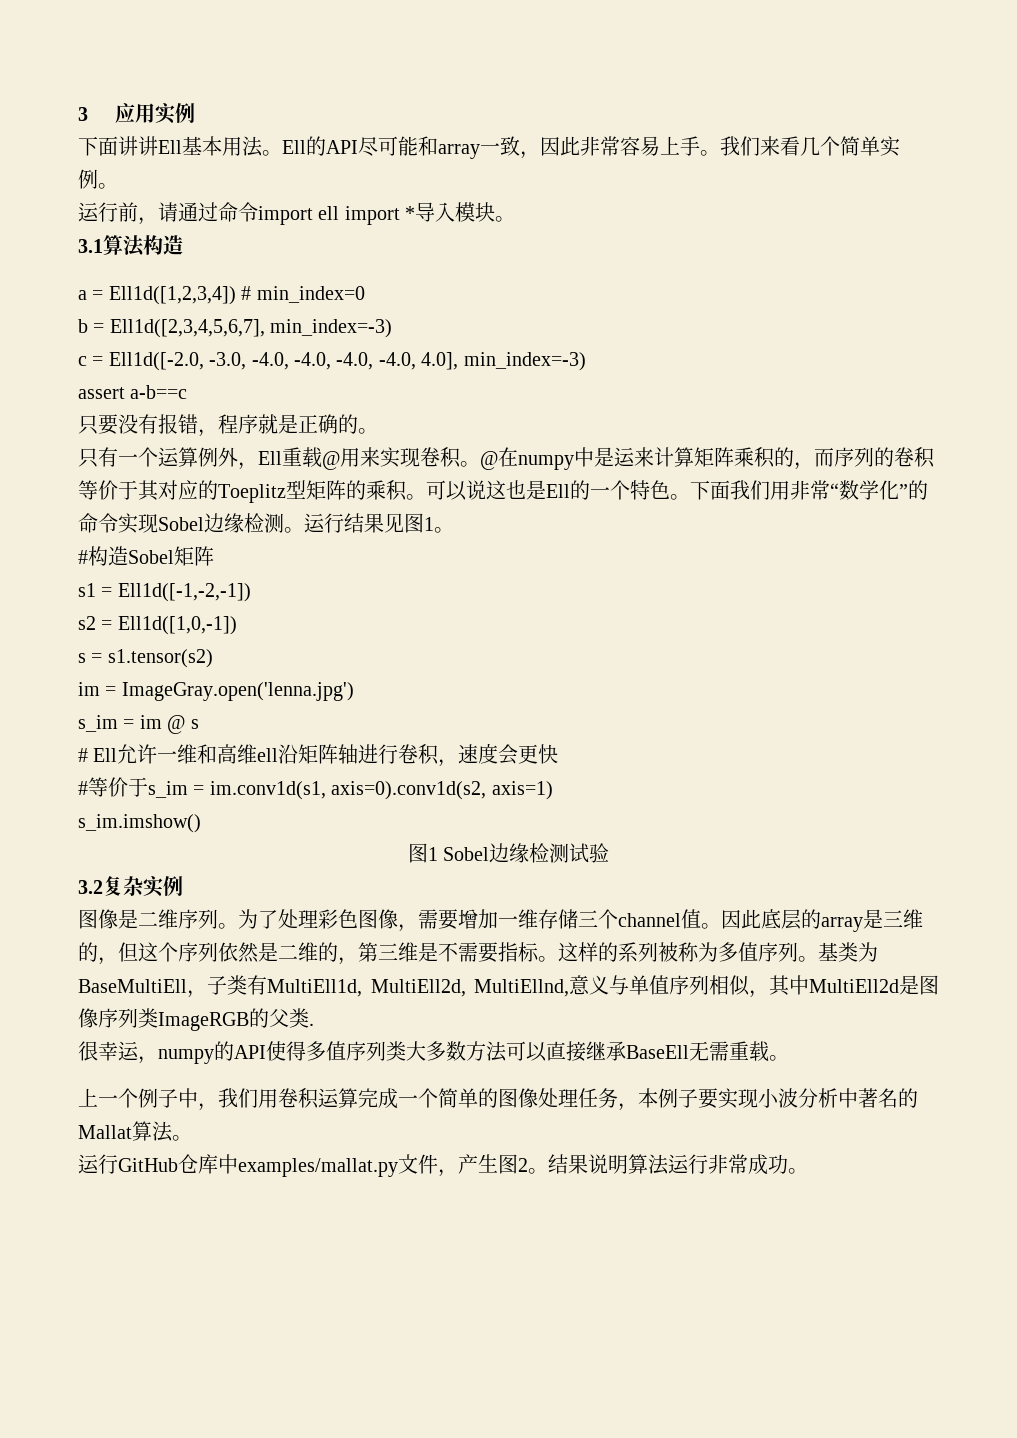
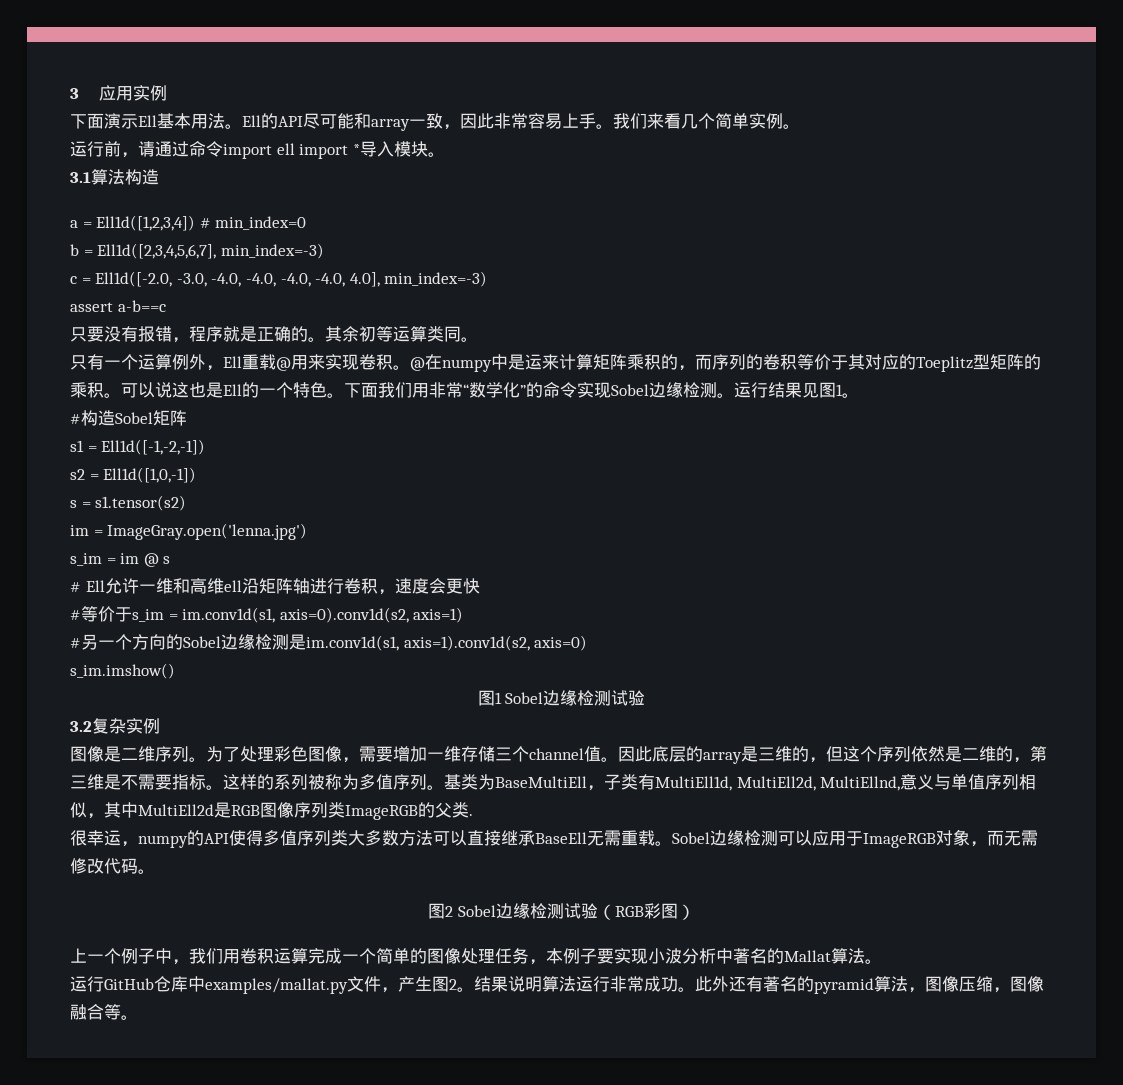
[118,136,158,156] 讲讲 -> [104,113,138,129] 演示
(378, 431) none -> [325,326,478,342] 其余初等运算类同。
(553, 790) none -> [70,634,588,651] // #另一个方向的Sobel边缘检测是im.conv1d(s1, axis=1).conv1d(s2, axis=0)
(919, 985) none -> [231,805,260,816] RGB
(789, 1058) none -> [672,829,1038,848] [70,858,155,874] [428,903,695,920] Sobel边缘检测可以应用于ImageRGB对象，而无需修改代码。 // 图2 Sobel边缘检测试验（RGB彩图）
(808, 1171) none -> [695,976,1044,994] [70,1004,138,1020] 此外还有著名的pyramid算法，图像压缩，图像融合等。

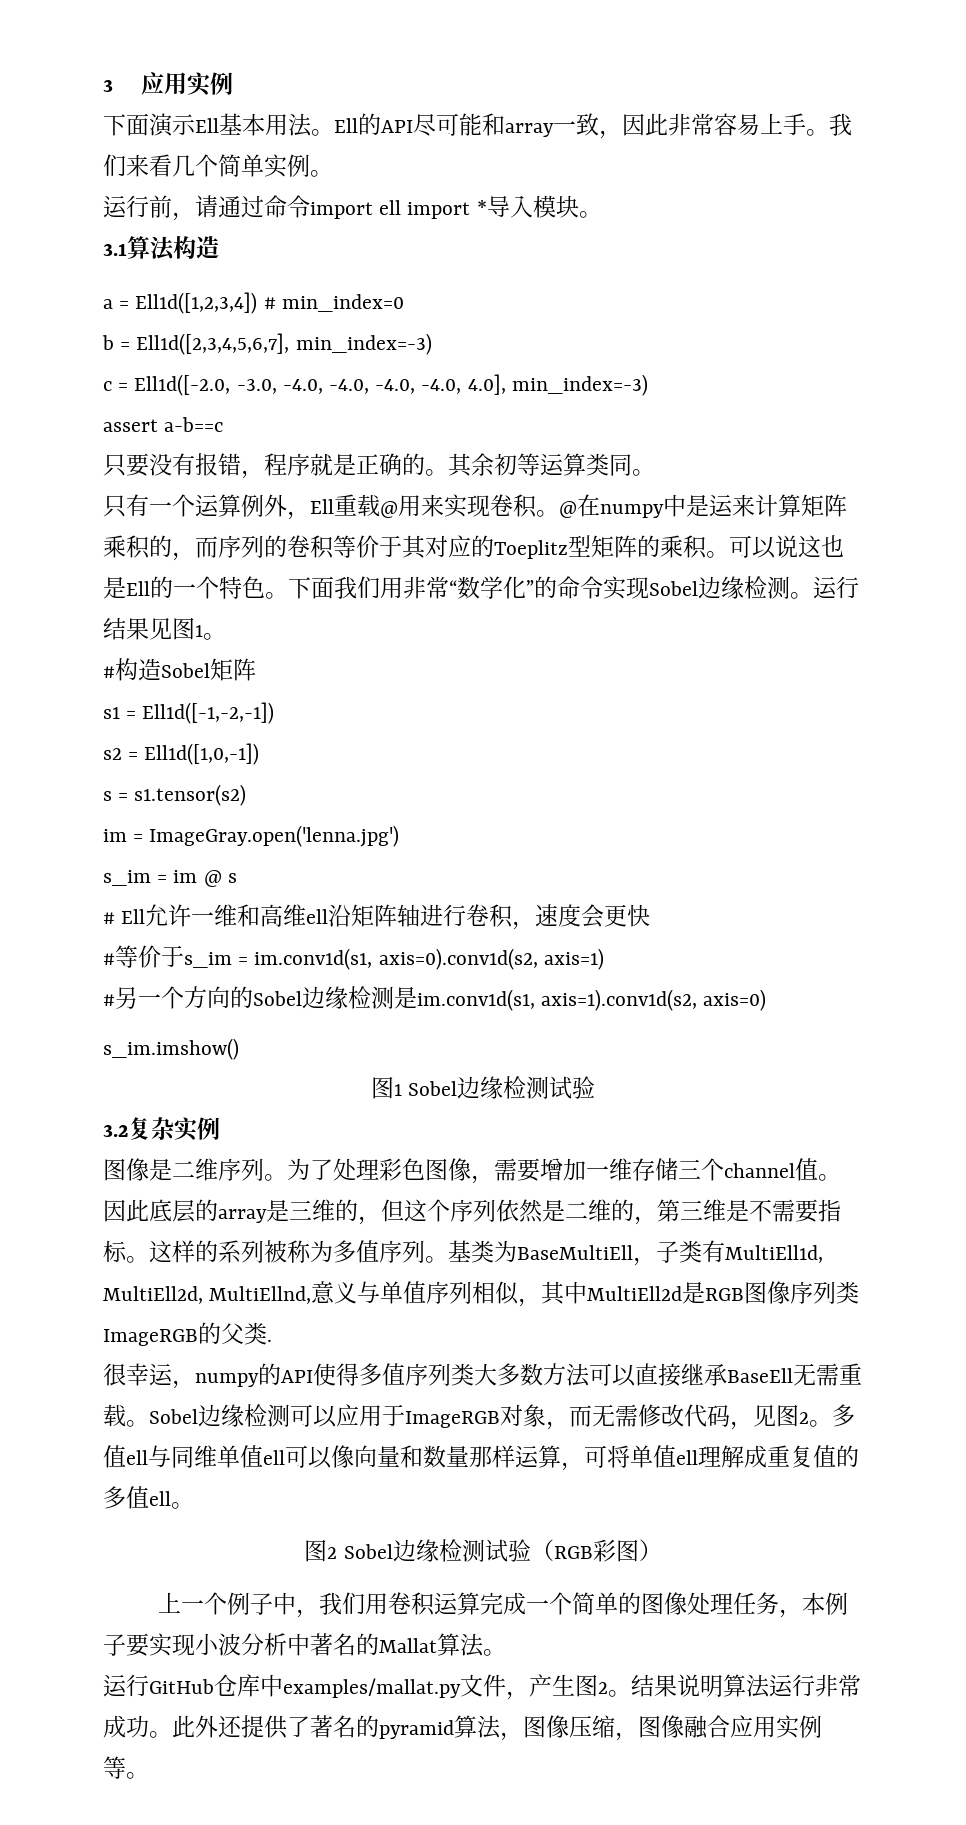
(138, 866) none -> [730,1404,855,1430] [103,1445,859,1471] [103,1486,171,1509] ，见图2。多值ell与同维单值ell可以像向量和数量那样运算，可将单值ell理解成重复值的多值ell
[746,976,763,992] 有 -> [241,1715,310,1739] 提供了
(104, 1012) none -> [730,1715,822,1739] 应用实例

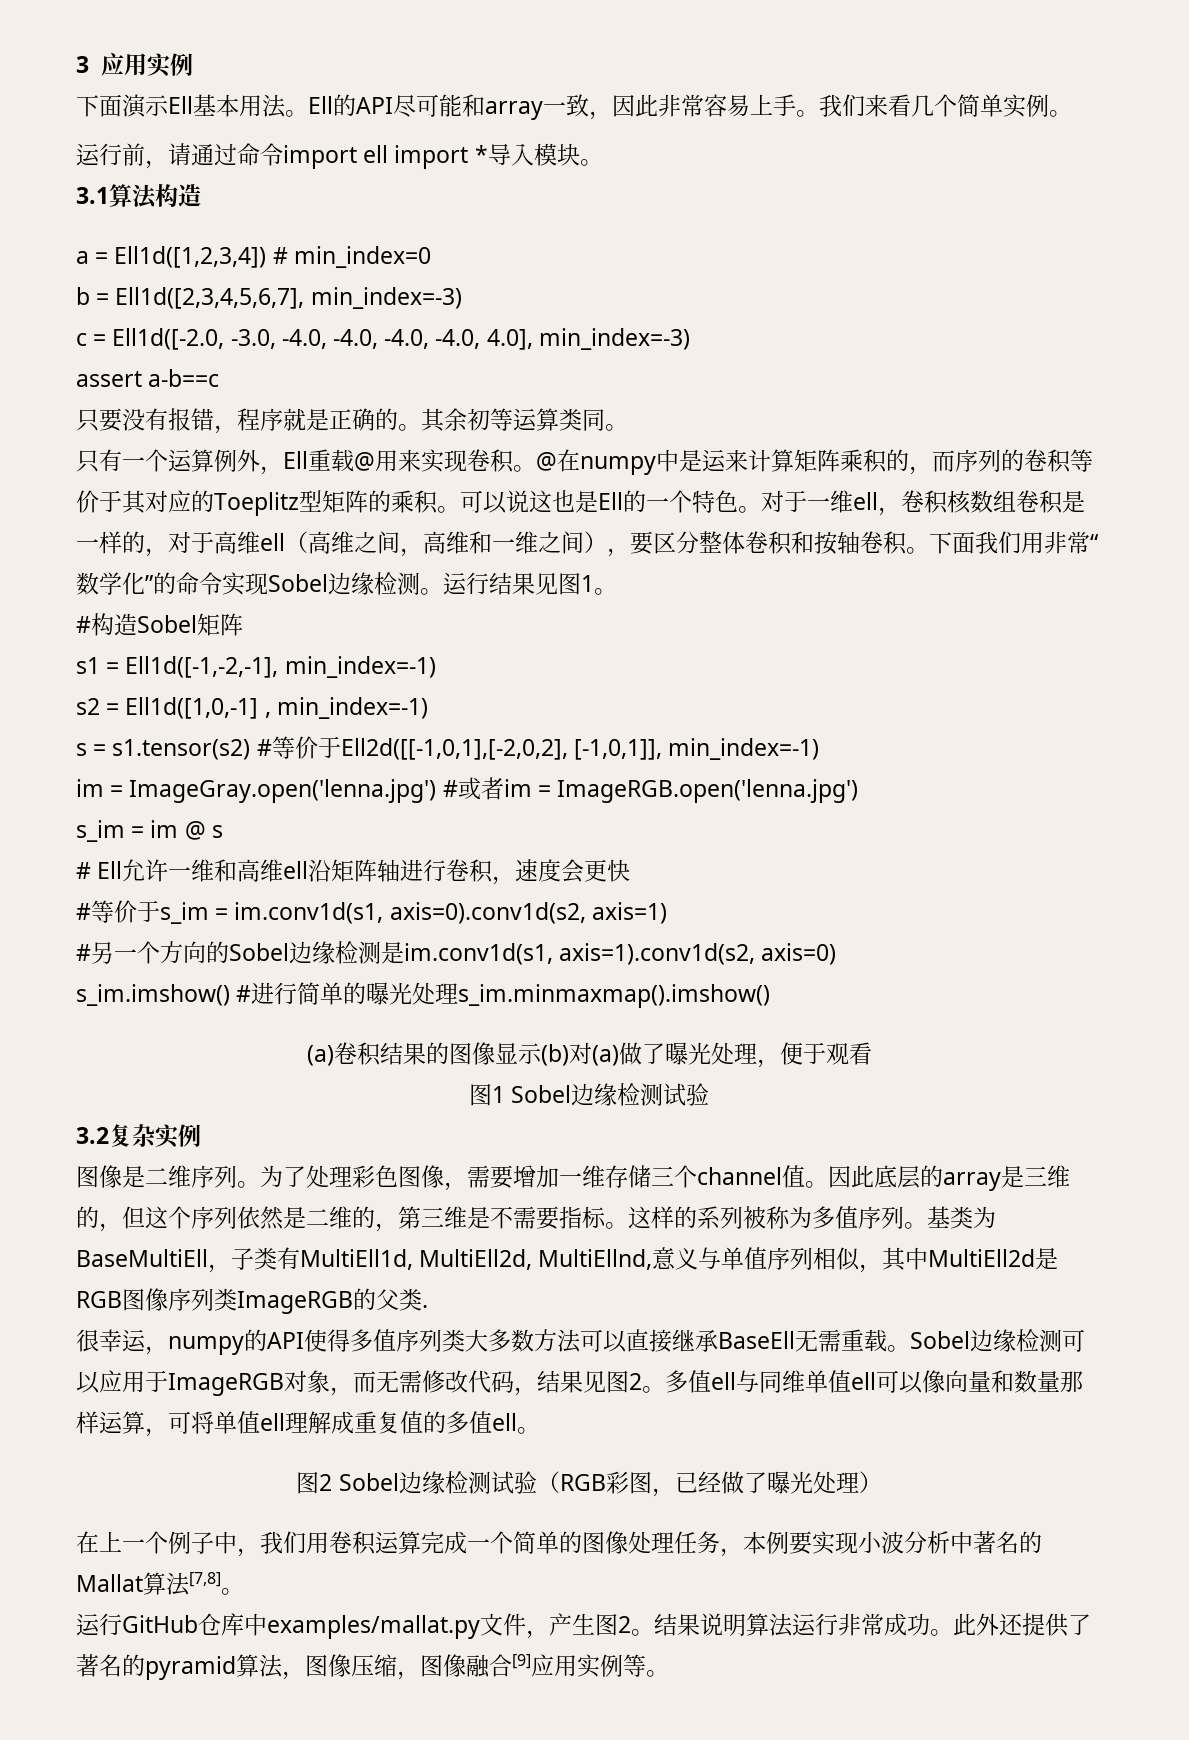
(288, 595) none -> [761,490,1085,516] [76,531,929,557] 对于一维ell，卷积核数组卷积是一样的，对于高维ell（高维之间，高维和一维之间），要区分整体卷积和按轴卷积。
[142,702,275,724] Ell1d([-1,-2,-1]) -> [125,656,436,678] Ell1d([-1,-2,-1], min_index=-1)
[144,743,260,765] Ell1d([1,0,-1]) -> [125,697,428,719] Ell1d([1,0,-1] , min_index=-1)
[103,825,400,847] // im = ImageGray.open('lenna.jpg') -> [256,736,820,760] [76,777,859,803] #等价于Ell2d([[-1,0,1],[-2,0,2], [-1,0,1]], min_index=-1) // im = ImageGray.open('lenna.jpg') #或者im = ImageRGB.open('lenna.jpg')
(239, 1049) none -> [236,982,771,1008] [306,1042,872,1068] #进行简单的曝光处理s_im.minmaxmap().imshow() // (a)卷积结果的图像显示(b)对(a)做了曝光处理，便于观看
(753, 1425) none -> [537,1370,583,1393] 结果
(639, 1550) none -> [651,1471,859,1497] ，已经做了曝光处理
(662, 1550) none -> [76,1531,99,1554] 在
[103,1634,126,1656] 子 -> (789, 1542) none
(484, 1645) none -> [189,1572,221,1587] [7,8]
(730, 1726) none -> [512,1654,531,1669] [9]

